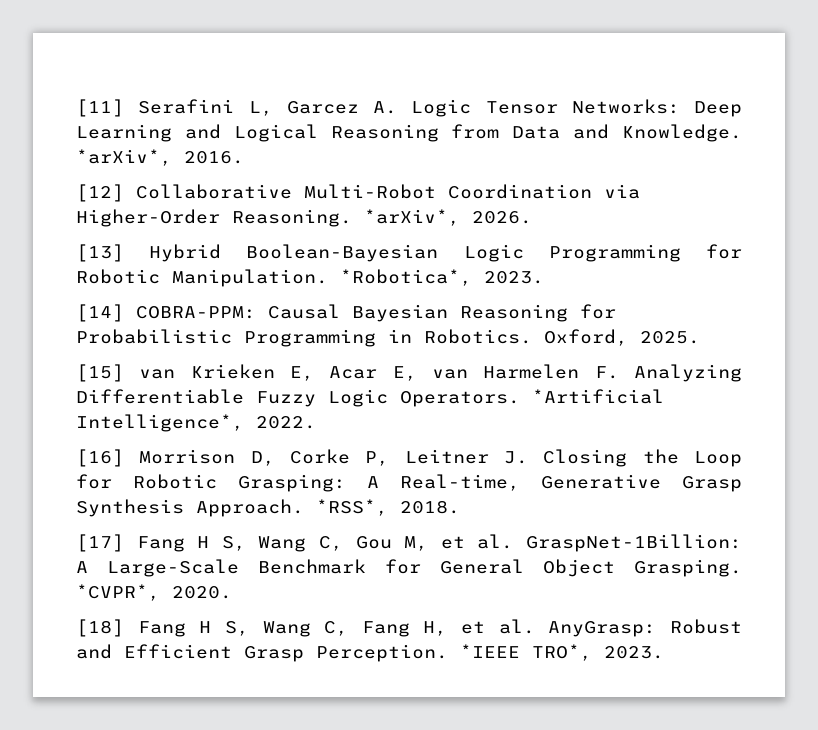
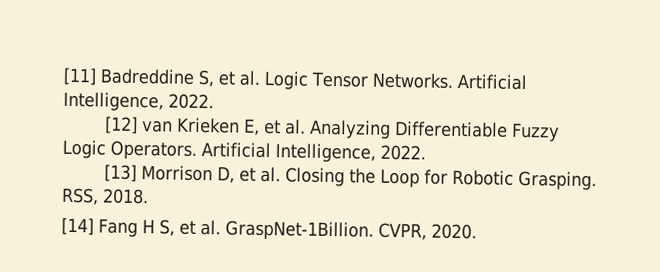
[138,99,742,117] [76,124,742,142] [76,149,244,166] [76,184,640,202] [76,209,532,227] [76,244,742,262] [76,269,544,287] [76,304,616,322] [76,329,700,347] [76,364,619,382] Serafini L, Garcez A. Logic Tensor Networks: Deep Learning and Logical Reasoning from Data and Knowledge. *arXiv*, 2016. // [12] Collaborative Multi-Robot Coordination via Higher-Order Reasoning. *arXiv*, 2026. // [13] Hybrid Boolean-Bayesian Logic Programming for Robotic Manipulation. *Robotica*, 2023. // [14] COBRA-PPM: Causal Bayesian Reasoning for Probabilistic Programming in Robotics. Oxford, 2025. // [15] van Krieken E, Acar E, van Harmelen F. -> [100,68,527,91] [63,91,214,112] [104,116,306,136] Badreddine S, et al. Logic Tensor Networks. Artificial Intelligence, 2022. // [12] van Krieken E, et al.
[532,389,664,404] [76,414,316,432] [76,449,124,467] *Artificial Intelligence*, 2022. // [16] -> [201,142,426,163] [103,164,137,182] Artificial Intelligence, 2022. // [13]
[290,449,528,466] Corke P, Leitner J. -> [238,166,281,183] et al.
[238,474,742,492] [76,499,388,517] Grasping: A Real-time, Generative Grasp Synthesis Approach. *RSS*, -> [517,170,597,191] [61,187,99,206] Grasping. RSS,
[76,534,743,552] [76,559,742,577] [76,584,232,601] [76,619,742,637] [76,644,664,662] [17] Fang H S, Wang C, Gou M, et al. GraspNet-1Billion: A Large-Scale Benchmark for General Object Grasping. *CVPR*, 2020. // [18] Fang H S, Wang C, Fang H, et al. AnyGrasp: Robust and Efficient Grasp Perception. *IEEE TRO*, 2023. -> [61,217,477,241] [14] Fang H S, et al. GraspNet-1Billion. CVPR, 2020.

